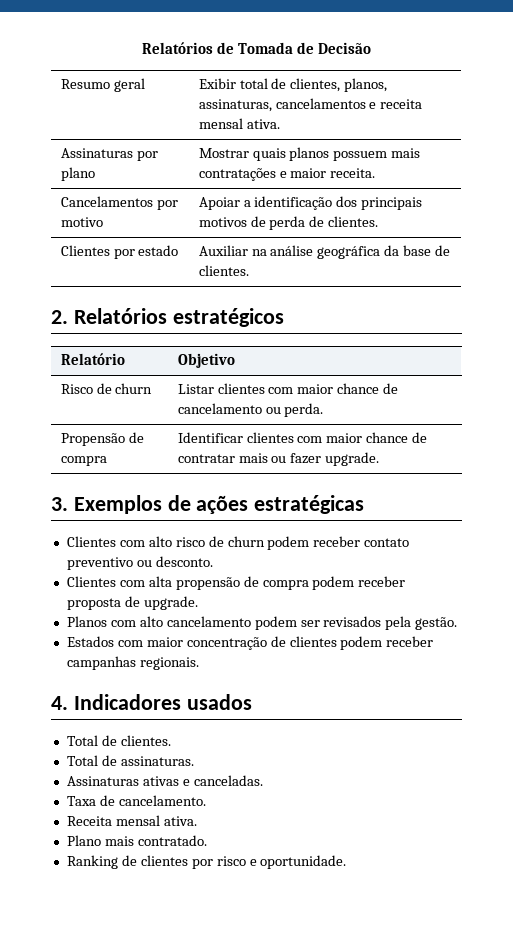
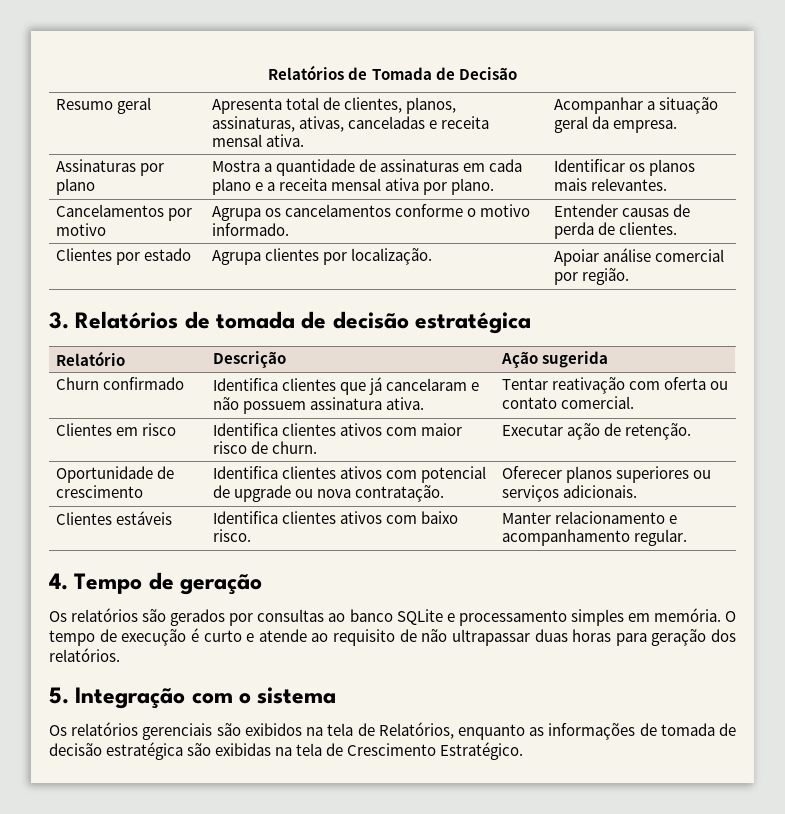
[198,78,236,89] Exibir -> [211,98,282,114] Apresenta
[275,98,366,109] cancelamentos -> [298,116,426,132] ativas, canceladas
[60,148,158,161] [60,167,95,181] [198,147,421,161] [198,168,376,181] [60,196,178,210] [60,217,103,227] [198,196,423,210] [198,217,247,227] // Assinaturas por plano | Mostrar quais planos possuem mais contratações e maior receita. // Cancelamentos por motivo | Apoiar a identificação dos principais motivos -> [553,97,719,114] [553,116,678,133] [55,159,164,176] [55,178,95,195] [211,159,523,176] [211,178,495,195] [553,159,696,176] [553,178,667,191] [55,204,192,221] [55,223,106,236] [211,204,531,221] [211,223,289,236] [553,204,669,217] | Acompanhar a situação geral da empresa. // Assinaturas por plano | Mostra a quantidade de assinaturas em cada plano e a receita mensal ativa por plano. | Identificar os planos mais relevantes. // Cancelamentos por motivo | Agrupa os cancelamentos conforme o motivo informado. | Entender causas
[198,245,451,259] [198,265,249,276] [51,308,284,327] [60,353,125,365] [177,353,235,368] [60,383,153,394] [177,383,399,394] [177,403,324,417] [60,432,144,446] [60,456,107,466] [177,432,428,443] [177,452,380,466] [51,495,365,514] [66,536,410,550] [66,556,213,570] [66,576,406,590] [66,596,198,610] [66,616,458,630] [66,636,434,650] [66,656,199,670] [51,694,252,710] [66,735,171,746] [66,755,194,766] [66,775,263,786] [66,795,206,806] [66,815,197,826] [66,835,207,846] [66,855,347,869] Auxiliar na análise geográfica da base de clientes. // 2. Relatórios estratégicos // Relatório | Objetivo // Risco de churn | Listar clientes com maior chance de cancelamento ou perda. // Propensão de compra | Identificar clientes com maior chance de contratar mais ou fazer upgrade. // 3. Exemplos de ações estratégicas // Clientes com alto risco de churn podem receber contato preventivo ou desconto. // Clientes com alta propensão de compra podem receber proposta de upgrade. // Planos com alto cancelamento podem ser revisados pela gestão. // Estados com maior concentração de clientes podem receber campanhas regionais. // 4. Indicadores usados // Total de clientes. // Total de assinaturas. // Assinaturas ativas e canceladas. // Taxa de cancelamento. // Receita mensal ativa. // Plano mais contratado. // Ranking de clientes por risco e oportunidade. -> [211,248,433,265] [553,248,725,266] [553,268,629,285] [49,311,532,334] [55,351,125,366] [212,351,286,368] [500,351,608,368] [55,377,184,390] [212,377,480,395] [212,397,425,414] [501,377,729,394] [501,396,634,409] [55,423,177,436] [212,423,463,436] [212,441,318,454] [501,423,692,440] [55,466,174,483] [55,485,143,498] [212,466,487,483] [212,485,445,502] [501,466,712,483] [501,485,637,502] [55,511,172,525] [212,511,459,524] [212,529,251,542] [501,511,678,524] [501,529,687,546] [49,572,263,595] [49,608,736,626] [49,628,736,646] [49,648,120,662] [49,687,337,709] [49,722,736,740] [49,742,524,760] Agrupa clientes por localização. | Apoiar análise comercial por região. // 3. Relatórios de tomada de decisão estratégica // Relatório | Descrição | Ação sugerida // Churn confirmado | Identifica clientes que já cancelaram e não possuem assinatura ativa. | Tentar reativação com oferta ou contato comercial. // Clientes em risco | Identifica clientes ativos com maior risco de churn. | Executar ação de retenção. // Oportunidade de crescimento | Identifica clientes ativos com potencial de upgrade ou nova contratação. | Oferecer planos superiores ou serviços adicionais. // Clientes estáveis | Identifica clientes ativos com baixo risco. | Manter relacionamento e acompanhamento regular. // 4. Tempo de geração // Os relatórios são gerados por consultas ao banco SQLite e processamento simples em memória. O tempo de execução é curto e atende ao requisito de não ultrapassar duas horas para geração dos relatórios. // 5. Integração com o sistema // Os relatórios gerenciais são exibidos na tela de Relatórios, enquanto as informações de tomada de decisão estratégica são exibidas na tela de Crescimento Estratégico.

